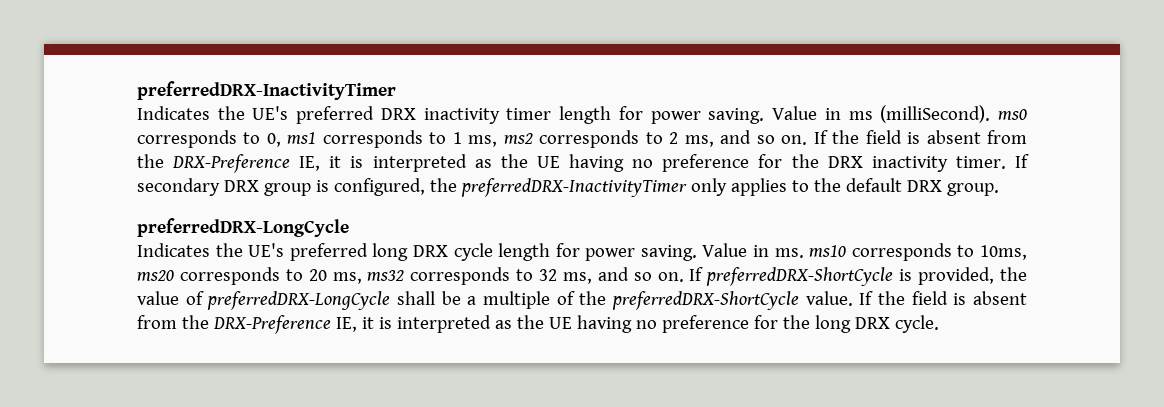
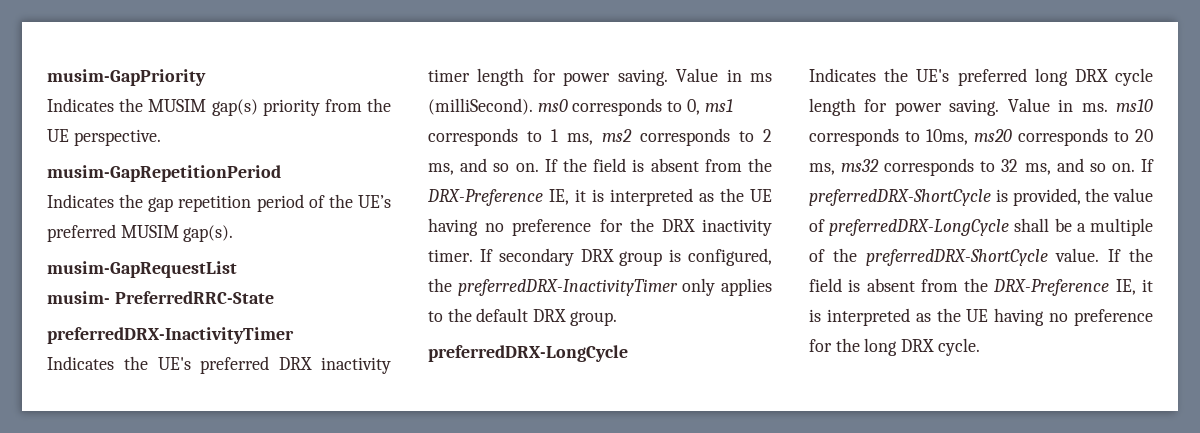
(137, 90) none -> [47,69,206,86] [47,98,391,116] [47,129,161,146] [47,165,281,182] [47,194,392,212] [47,224,234,242] [47,261,237,278] [47,291,274,304] musim-GapPriority // Indicates the MUSIM gap(s) priority from the UE perspective. // musim-GapRepetitionPeriod // Indicates the gap repetition period of the UE’s preferred MUSIM gap(s). // musim-GapRequestList // musim- PreferredRRC-State //

